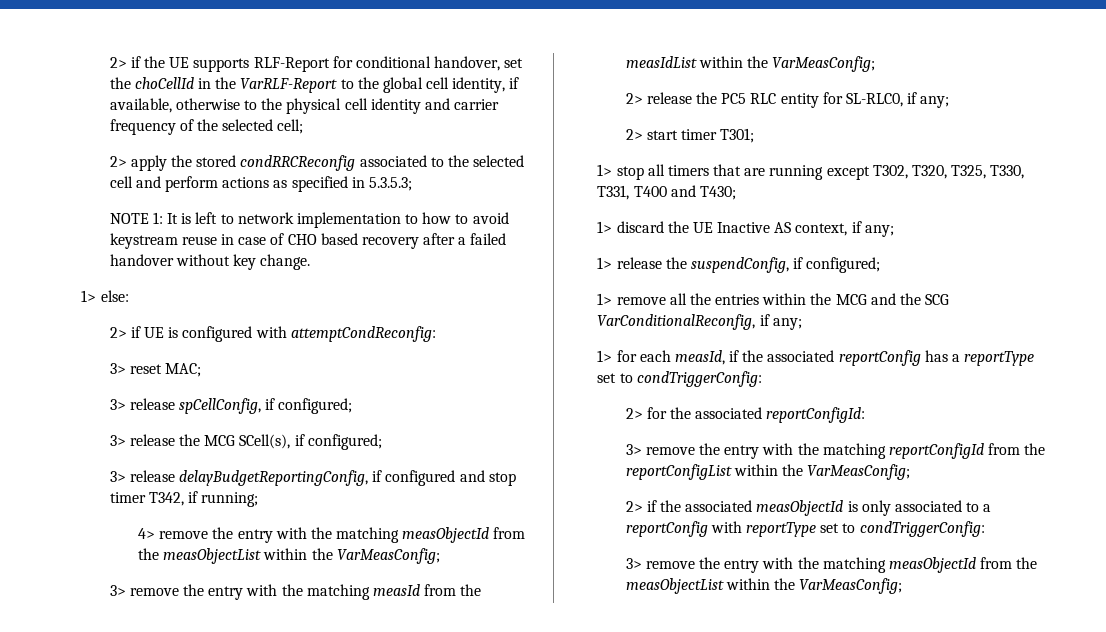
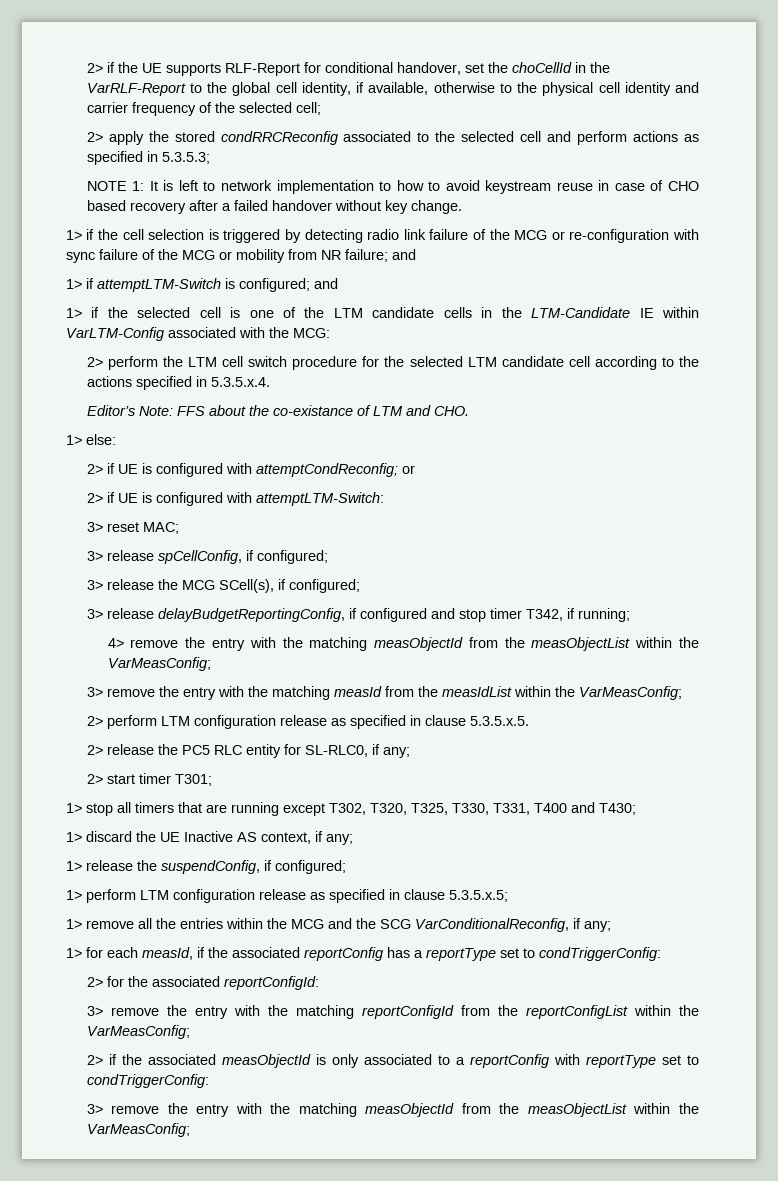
(311, 262) none -> [65,229,699,243] [65,249,416,263] [65,278,338,292] [65,307,699,318] [65,327,330,341] [86,356,700,370] [86,376,270,390] [86,405,469,416] // 1> if the cell selection is triggered by detecting radio link failure of the MCG or re-configuration with sync failure of the MCG or mobility from NR failure; and // 1> if attemptLTM-Switch is configured; and // 1> if the selected cell is one of the LTM candidate cells in the LTM-Candidate IE within VarLTM-Config associated with the MCG: // 2> perform the LTM cell switch procedure for the selected LTM candidate cell according to the actions specified in 5.3.5.x.4. // Editor’s Note: FFS about the co-existance of LTM and CHO.
[290,326,436,342] attemptCondReconfig: -> [255,463,415,477] [86,492,384,506] attemptCondReconfig; or // 2> if UE is configured with attemptLTM-Switch:
(876, 64) none -> [86,715,529,729] // 2> perform LTM configuration release as specified in clause 5.3.5.x.5.
(881, 265) none -> [65,889,508,903] // 1> perform LTM configuration release as specified in clause 5.3.5.x.5;

